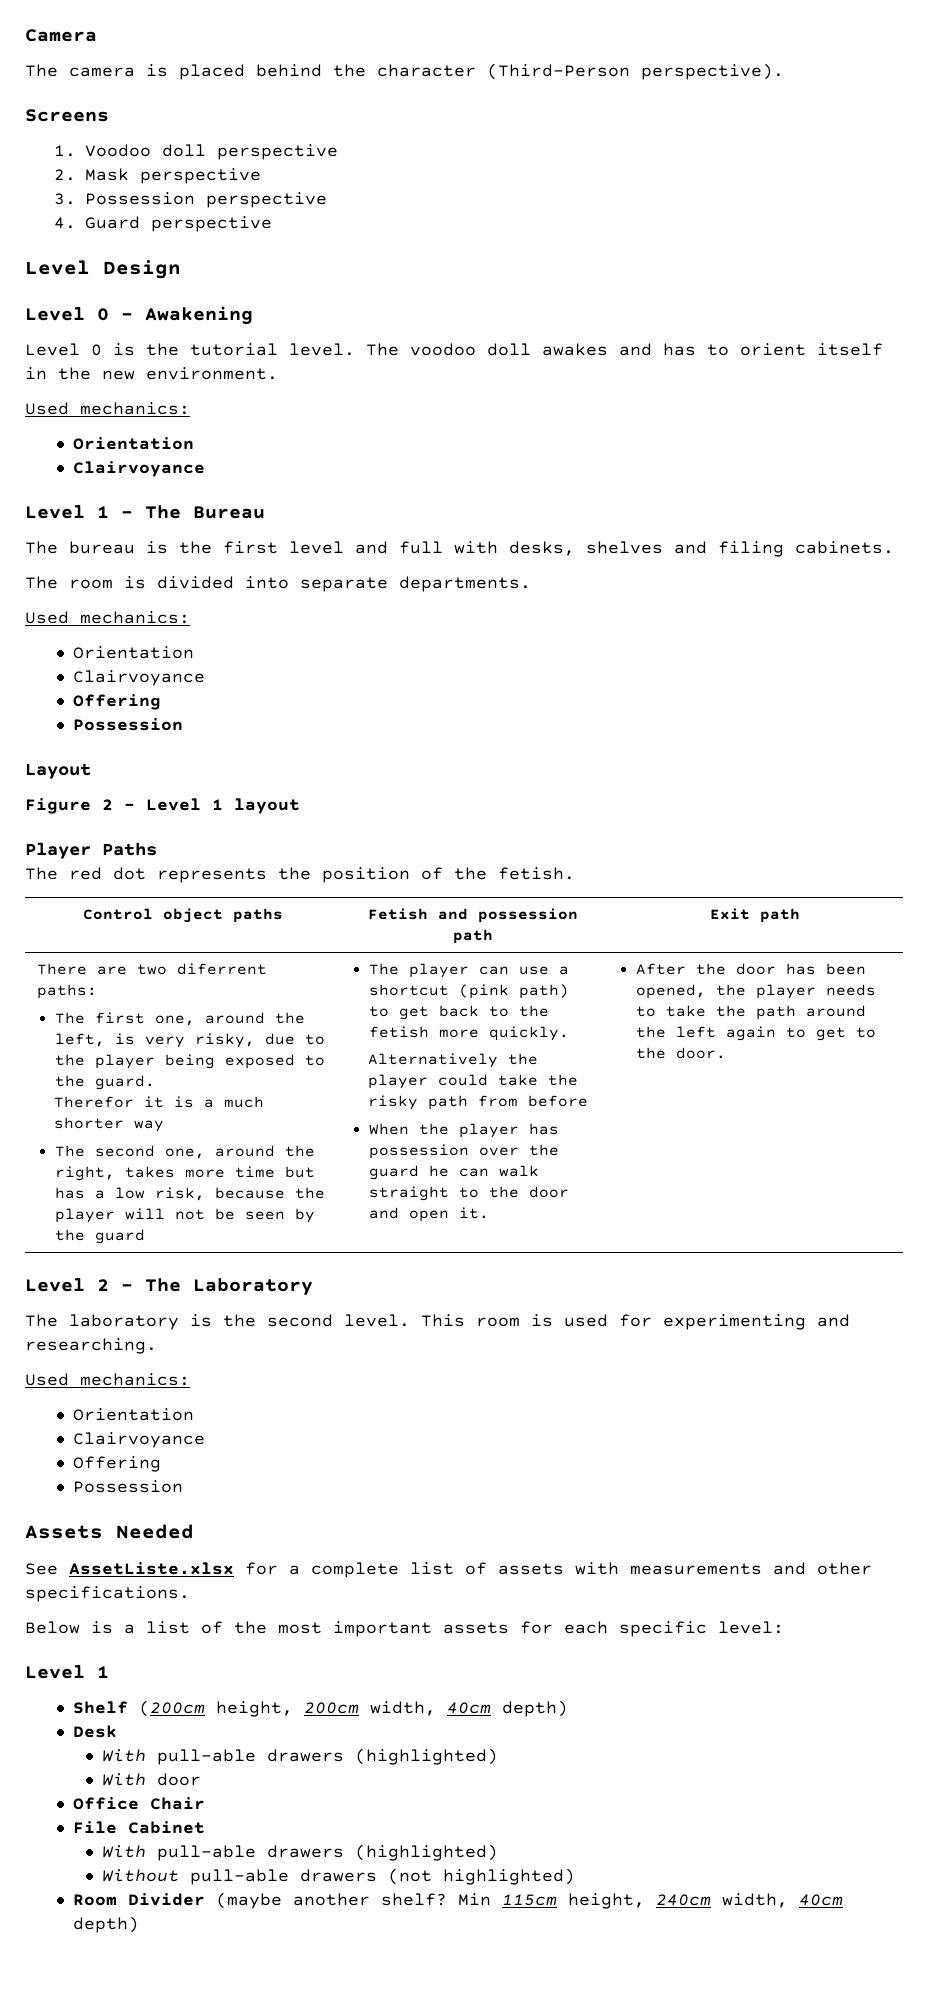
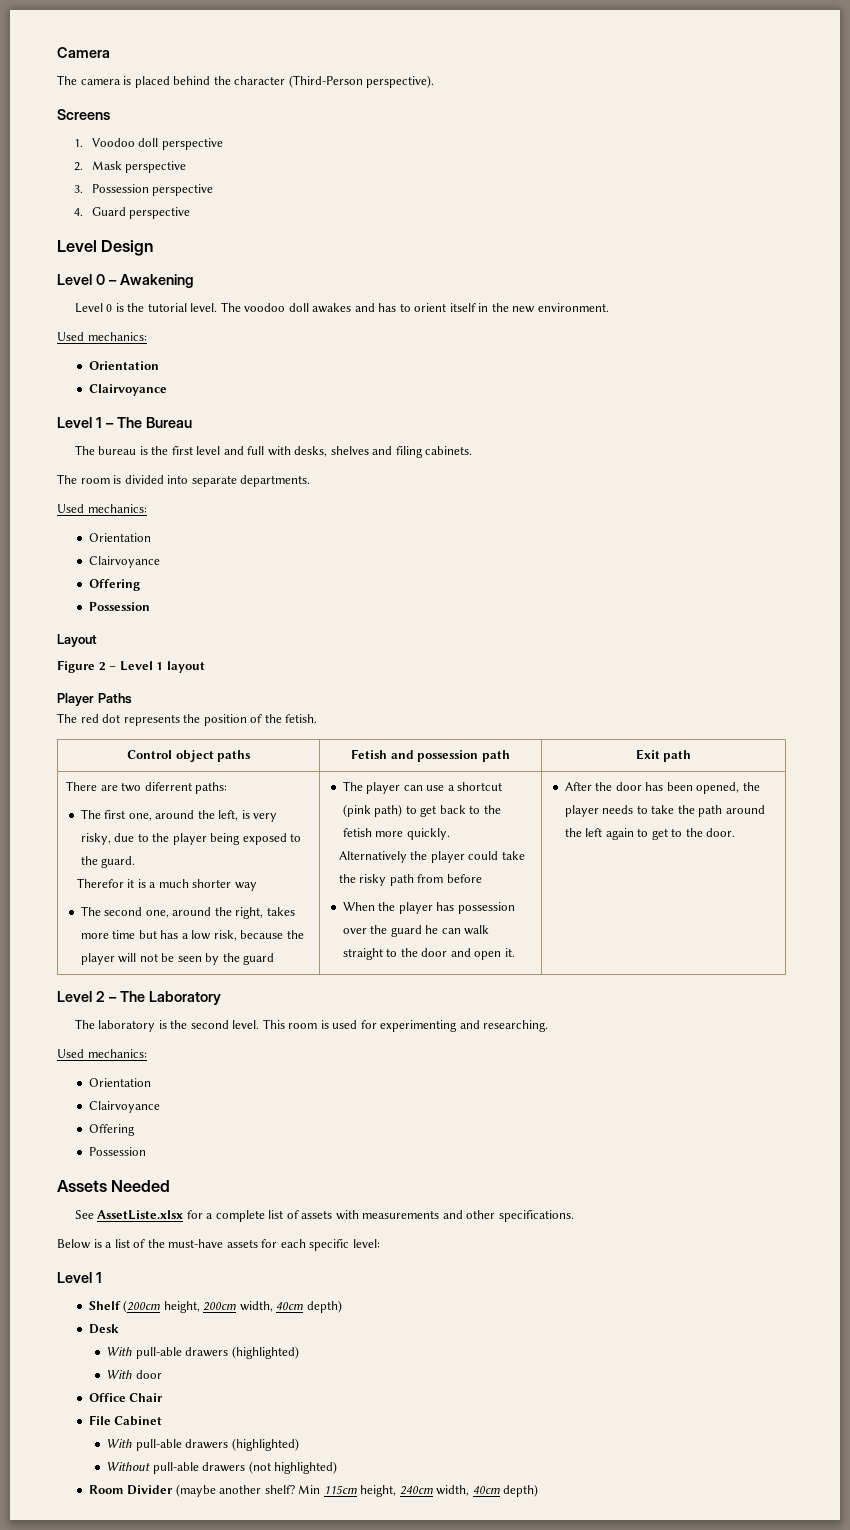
[278,1621,432,1637] most important -> [168,1239,224,1248] must-have

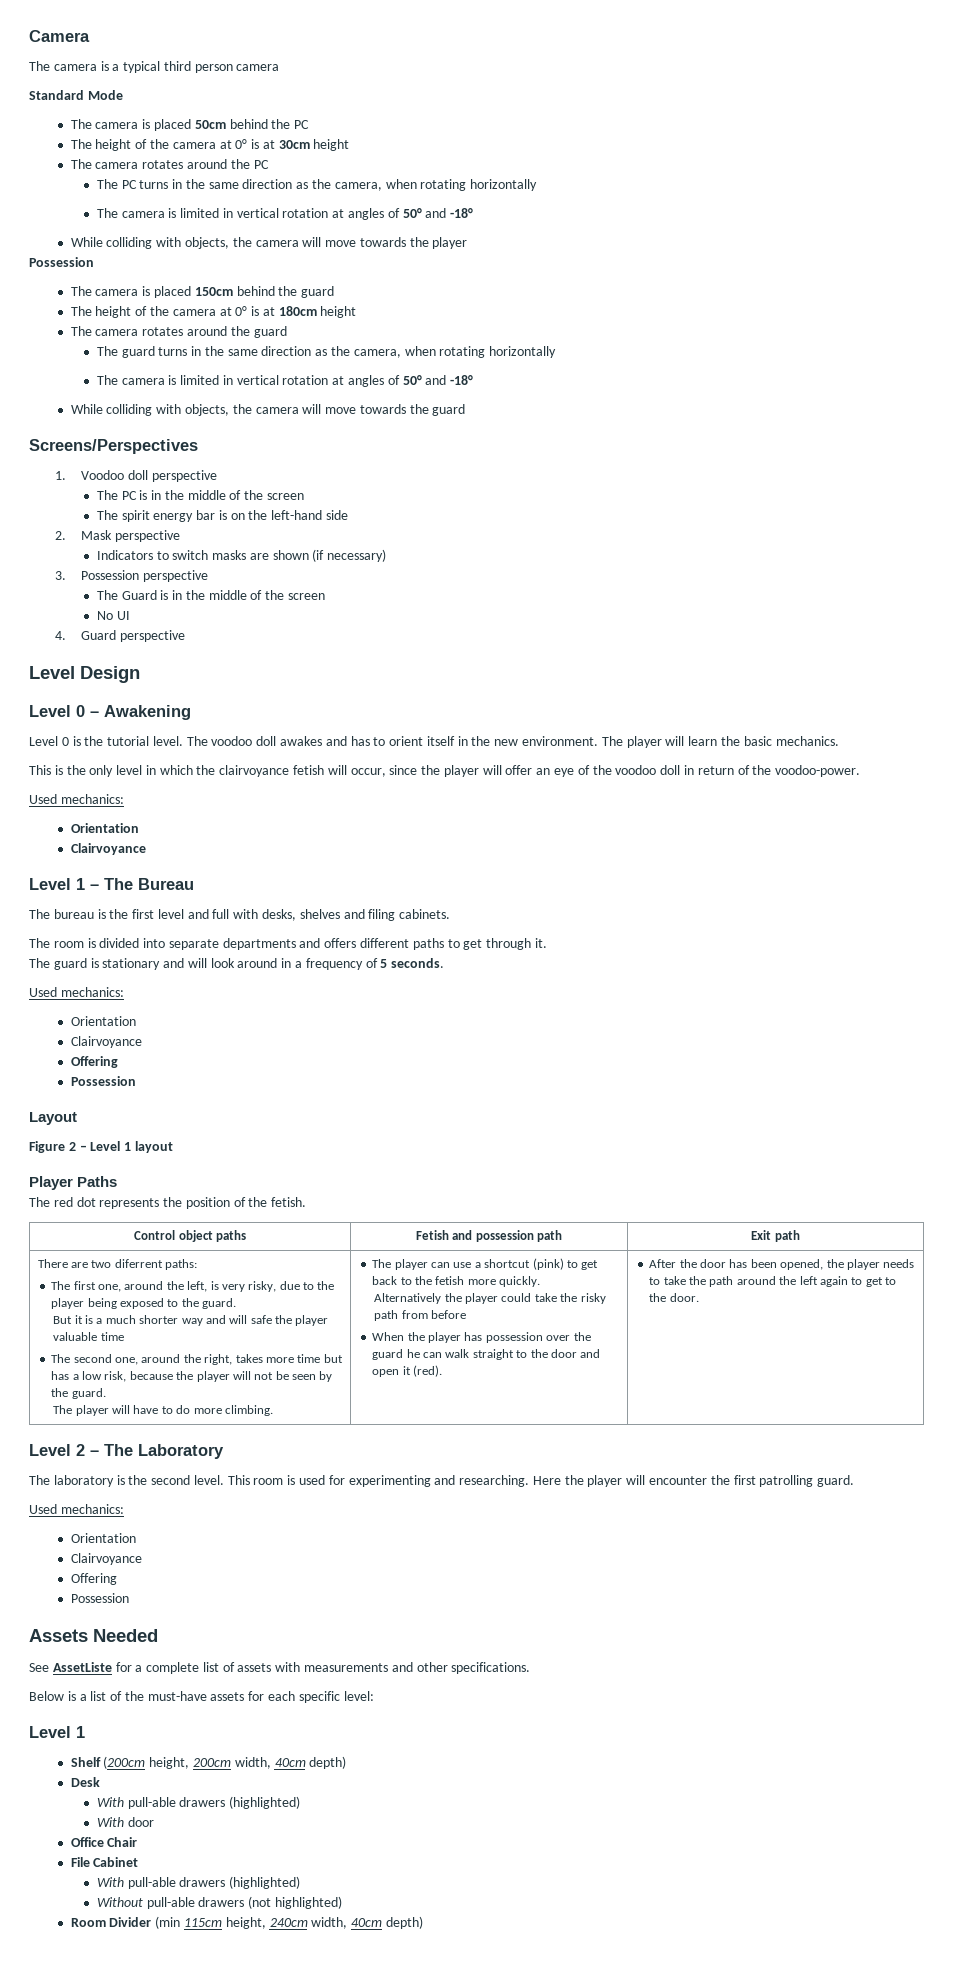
[57,75,435,88] [57,109,110,120] [74,138,223,150] [74,161,187,173] [74,184,214,196] // The camera is placed behind the character (Third-Person perspective). // Screens // 1. Voodoo doll perspective // 2. Mask perspective // 3. Possession perspective -> [29,61,280,73] [29,90,123,100] [70,119,310,131] [70,139,350,151] [70,159,269,169] [96,179,538,191] [96,208,474,220] [70,237,468,249] [29,257,94,267] [70,286,335,298] [70,306,357,318] [70,326,287,338] [96,346,557,358] [96,375,474,387] [70,404,466,416] [29,439,198,454] [55,470,217,482] [96,490,305,500] [96,510,349,522] [55,530,181,542] [96,549,387,562] [55,570,209,582] [96,590,326,600] [96,611,130,620] // The camera is a typical third person camera // Standard Mode // The camera is placed 50cm behind the PC // The height of the camera at 0° is at 30cm height // The camera rotates around the PC // The PC turns in the same direction as the camera, when rotating horizontally // The camera is limited in vertical rotation at angles of 50° and -18° // While colliding with objects, the camera will move towards the player // Possession // The camera is placed 150cm behind the guard // The height of the camera at 0° is at 180cm height // The camera rotates around the guard // The guard turns in the same direction as the camera, when rotating horizontally // The camera is limited in vertical rotation at angles of 50° and -18° // While colliding with objects, the camera will move towards the guard // Screens/Perspectives // 1. Voodoo doll perspective // The PC is in the middle of the screen // The spirit energy bar is on the left-hand side // 2. Mask perspective // Indicators to switch masks are shown (if necessary) // 3. Possession perspective // The Guard is in the middle of the screen // No UI
(609, 307) none -> [601,736,839,748] [29,765,861,777] The player will learn the basic mechanics. // This is the only level in which the clairvoyance fetish will occur, since the player will offer an eye of the voodoo doll in return of the voodoo-power.
[240,475,311,487] departments. -> [222,938,547,950] [29,958,445,970] departments and offers different paths to get through it. // The guard is stationary and will look around in a frequency of 5 seconds.
[76,878,124,888] Therefor -> [53,1316,73,1324] But
(257, 886) none -> [205,1315,329,1326] [53,1332,124,1341] and will safe the player valuable time
[243,953,275,965] guard -> [71,1388,106,1399] [53,1405,273,1416] guard. // The player will have to do more climbing.
[342,804,403,817] (pink path) -> [532,1258,564,1270] (pink)
[504,948,515,957] it. -> [402,1365,443,1377] it (red).
(549, 1026) none -> [532,1475,855,1487] Here the player will encounter the first patrolling guard.
[97,1210,184,1220] AssetListe.xlsx -> [52,1662,112,1672] AssetListe
[175,1484,321,1497] (maybe another shelf? Min -> [155,1916,181,1929] (min

